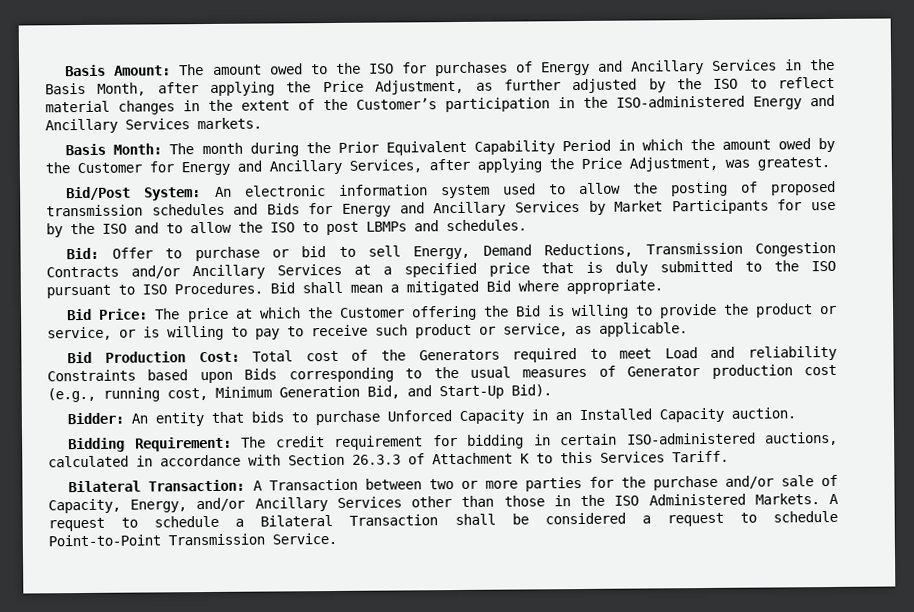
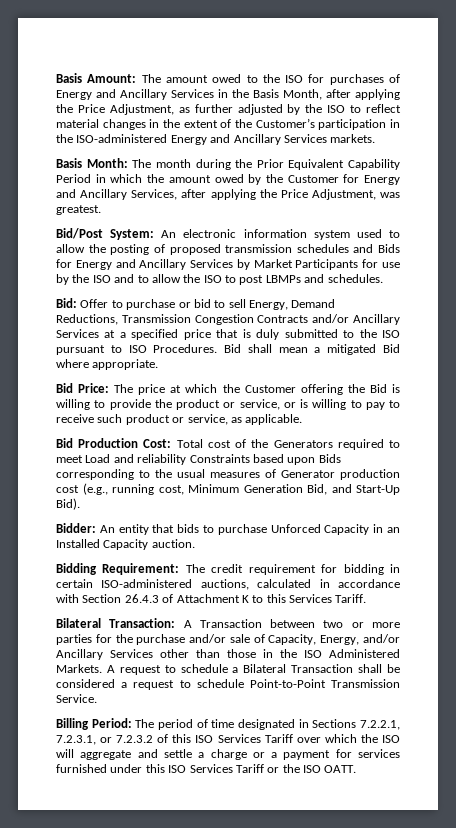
[352,454,401,465] 26.3.3 -> [124,594,159,603] 26.4.3
(337, 538) none -> [56,718,400,730] [56,734,400,745] [56,749,401,760] [56,764,357,773] // Billing Period: The period of time designated in Sections 7.2.2.1, 7.2.3.1, or 7.2.3.2 of this ISO Services Tariff over which the ISO will aggregate and settle a charge or a payment for services furnished under this ISO Services Tariff or the ISO OATT.

